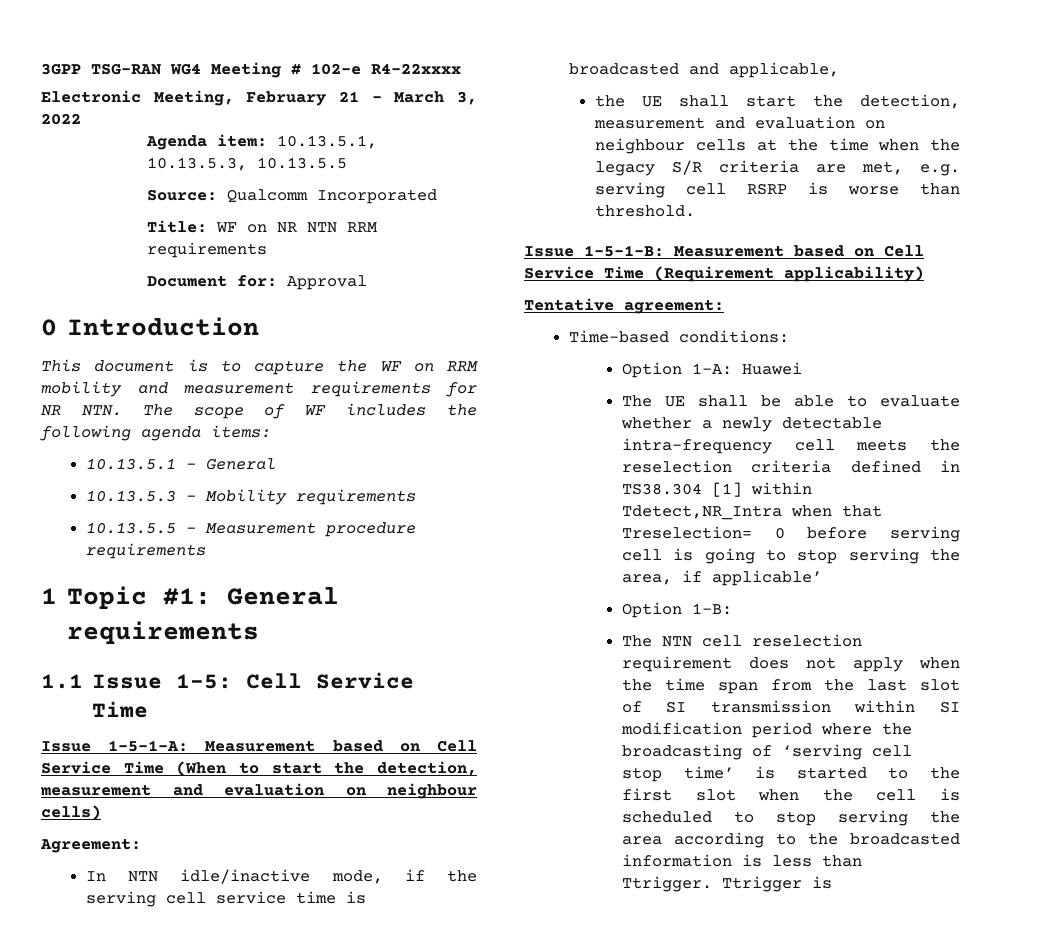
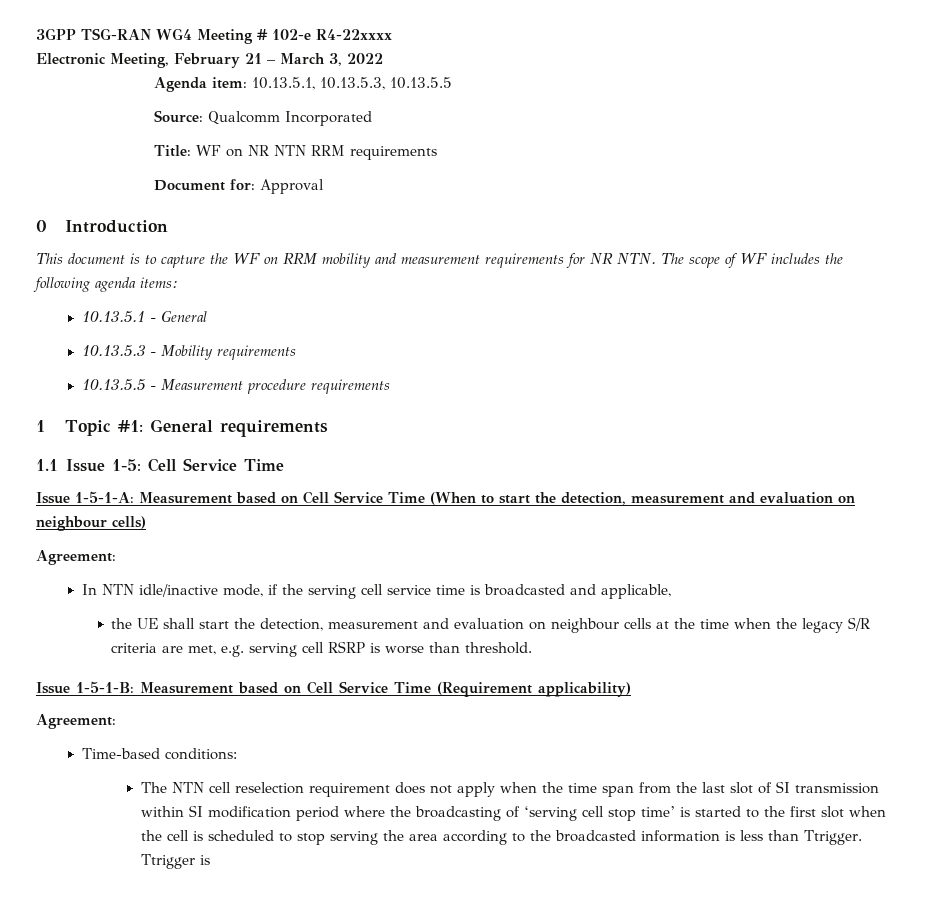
[524,298,724,314] Tentative agreement: -> [36,714,116,729] Agreement:
[621,362,802,378] [621,395,960,407] [620,417,882,432] [621,438,960,454] [621,460,960,473] [621,482,812,497] [621,505,882,520] [621,526,960,542] [621,548,961,564] [621,570,822,586] [621,602,732,618] // Option 1-A: Huawei // The UE shall be able to evaluate whether a newly detectable intra-frequency cell meets the reselection criteria defined in TS38.304 [1] within Tdetect,NR_Intra when that Treselection= 0 before serving cell is going to stop serving the area, if applicable’ // Option 1-B: -> (237, 754) none

